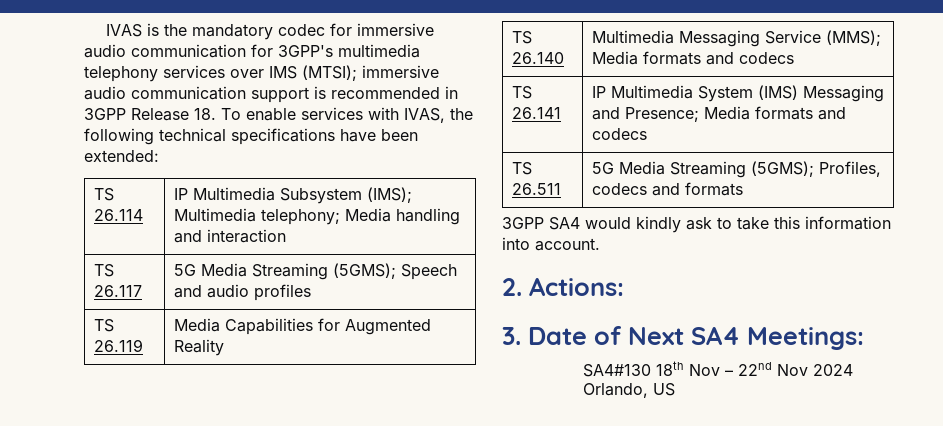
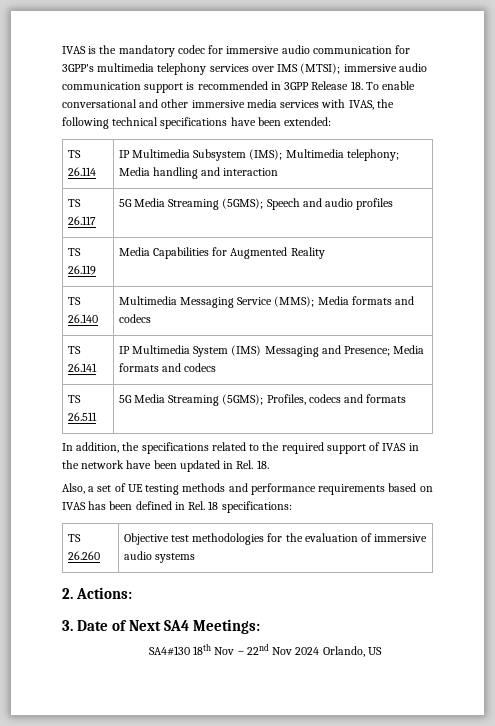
(296, 114) none -> [62,99,277,108] conversational and other immersive media
[502,216,891,233] [502,237,600,251] 3GPP SA4 would kindly ask to take this information into account. -> [62,442,419,454] [62,460,269,472] [62,483,433,495] [62,501,292,513] [67,534,81,542] [67,551,100,560] [123,533,428,545] [123,551,195,563] In addition, the specifications related to the required support of IVAS in the network have been updated in Rel. 18. // Also, a set of UE testing methods and performance requirements based on IVAS has been defined in Rel. 18 specifications: // TS 26.260 | Objective test methodologies for the evaluation of immersive audio systems

